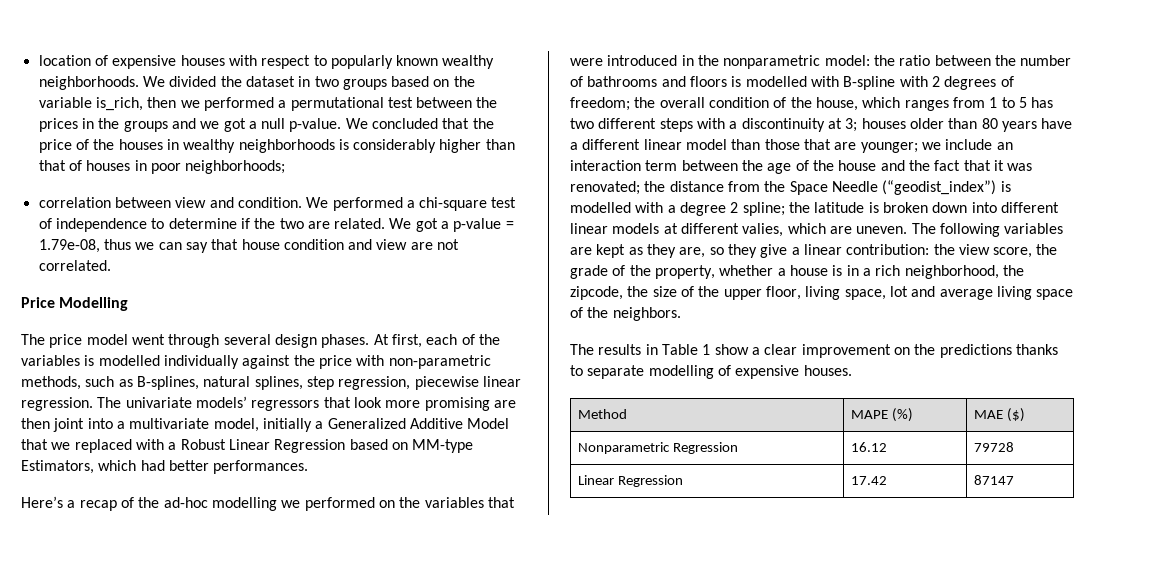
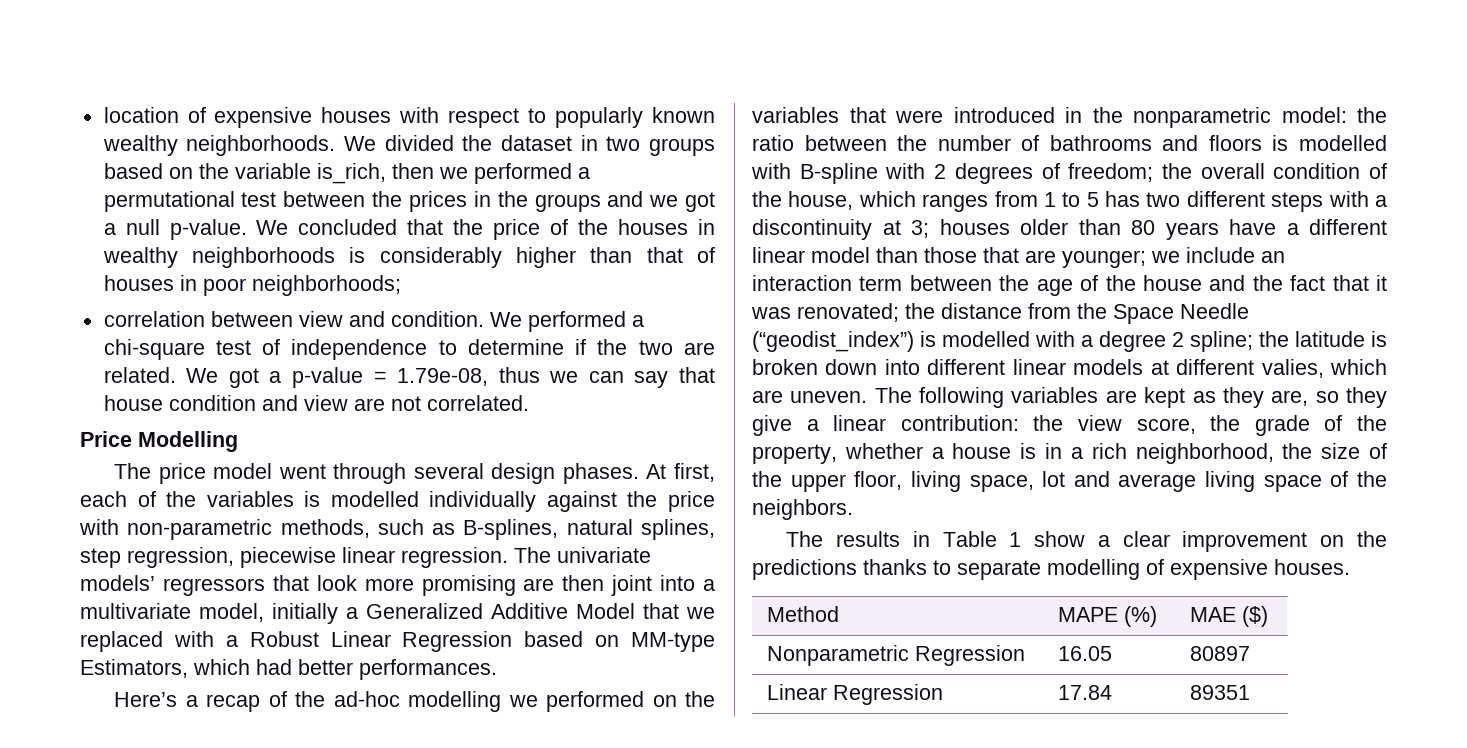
[570,286,649,300] zipcode, the -> (1313, 451) none
[850,442,887,452] [973,442,1014,452] 16.12 | 79728 -> [1058,646,1113,661] [1190,646,1251,661] 16.05 | 80897
[850,476,887,485] [973,475,1014,485] 17.42 | 87147 -> [1058,685,1113,700] [1190,685,1251,700] 17.84 | 89351

